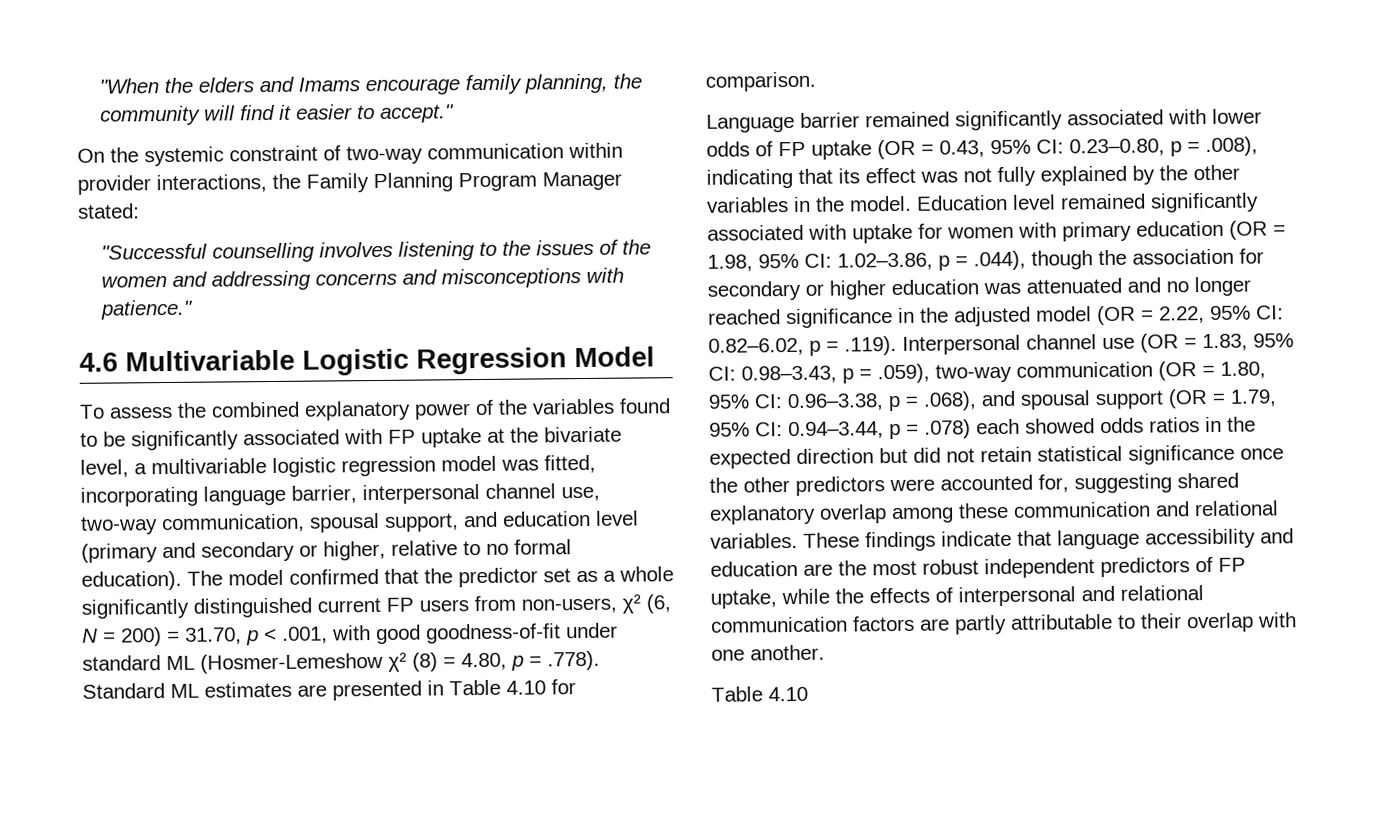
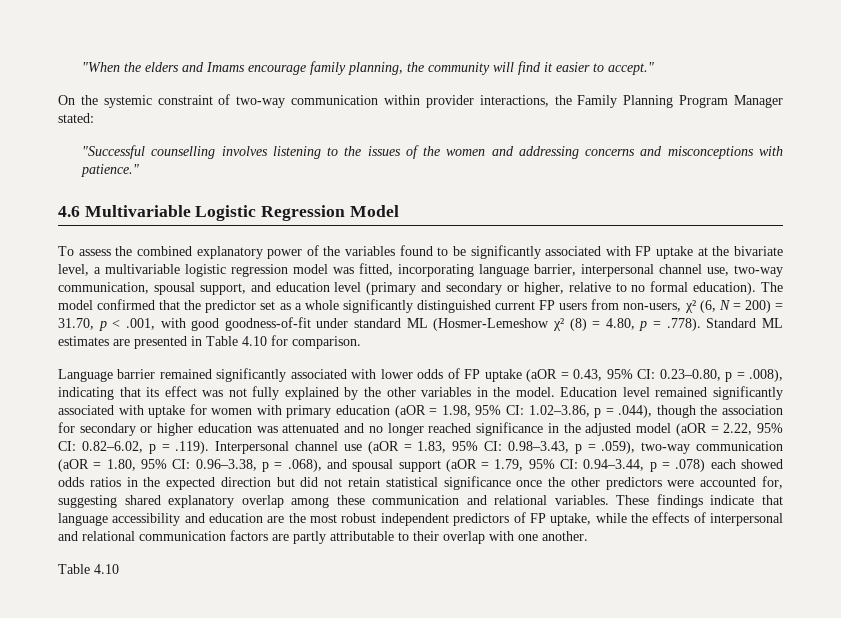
[877,139,916,160] (OR -> [526,369,558,382] (aOR
[1229,220,1268,240] (OR -> [394,405,426,418] (aOR
[1097,305,1136,326] (OR -> [675,423,707,436] (aOR
[1140,333,1179,353] (OR -> [367,441,399,454] (aOR
[1158,361,1197,381] (OR -> [58,459,89,472] (aOR
[1168,389,1208,409] (OR -> [445,459,477,472] (aOR

